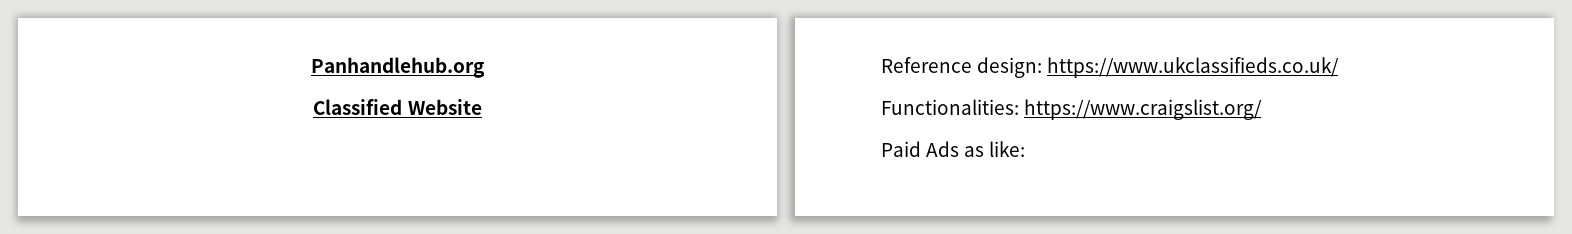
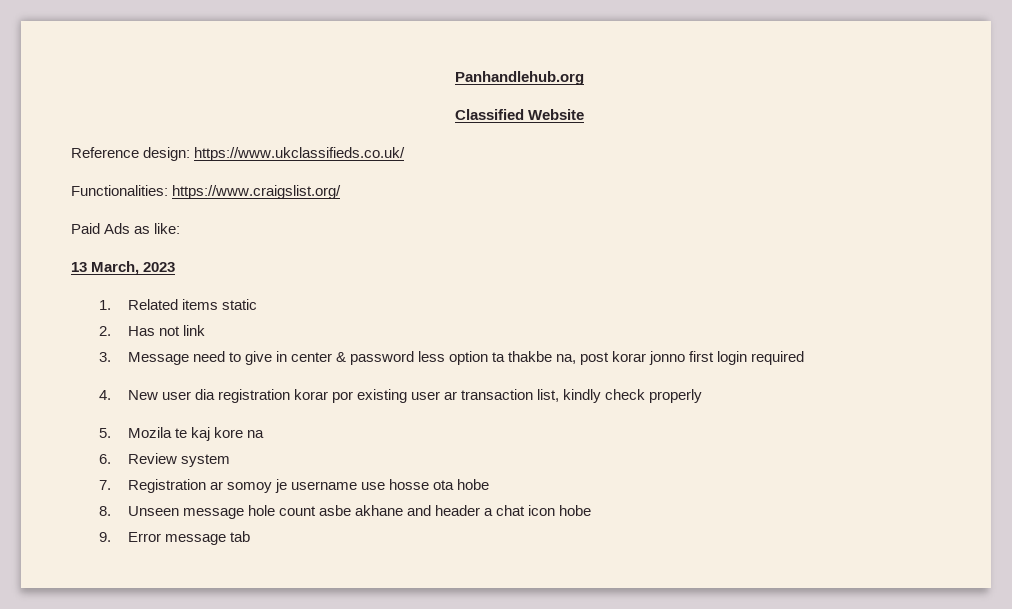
(1026, 149) none -> [71,261,176,275] [99,299,257,310] [99,325,205,336] [99,351,805,365] [99,389,703,403] [99,427,264,441] [99,453,230,467] [99,479,489,493] [99,505,592,519] [99,531,250,545] // 13 March, 2023 // 1. Related items static // 2. Has not link // 3. Message need to give in center & password less option ta thakbe na, post korar jonno first login required // 4. New user dia registration korar por existing user ar transaction list, kindly check properly // 5. Mozila te kaj kore na // 6. Review system // 7. Registration ar somoy je username use hosse ota hobe // 8. Unseen message hole count asbe akhane and header a chat icon hobe // 9. Error message tab

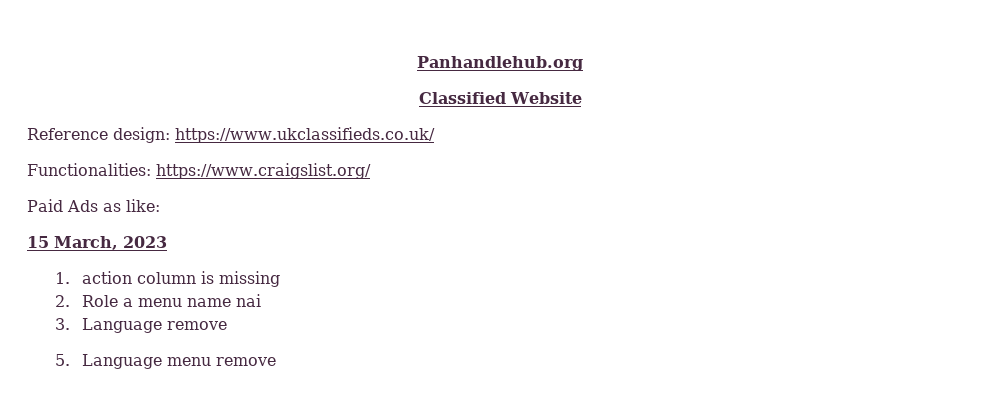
[71,262,87,272] 13 -> [27,236,49,248] 15
[127,299,257,310] [99,325,205,336] [99,351,805,365] [99,389,703,403] [99,427,264,441] [99,453,230,467] [99,479,489,493] [99,505,592,519] [99,531,250,545] Related items static // 2. Has not link // 3. Message need to give in center & password less option ta thakbe na, post korar jonno first login required // 4. New user dia registration korar por existing user ar transaction list, kindly check properly // 5. Mozila te kaj kore na // 6. Review system // 7. Registration ar somoy je username use hosse ota hobe // 8. Unseen message hole count asbe akhane and header a chat icon hobe // 9. Error message tab -> [82,271,281,287] [54,294,262,307] [54,318,228,333] [54,354,277,369] action column is missing // 2. Role a menu name nai // 3. Language remove // 5. Language menu remove

